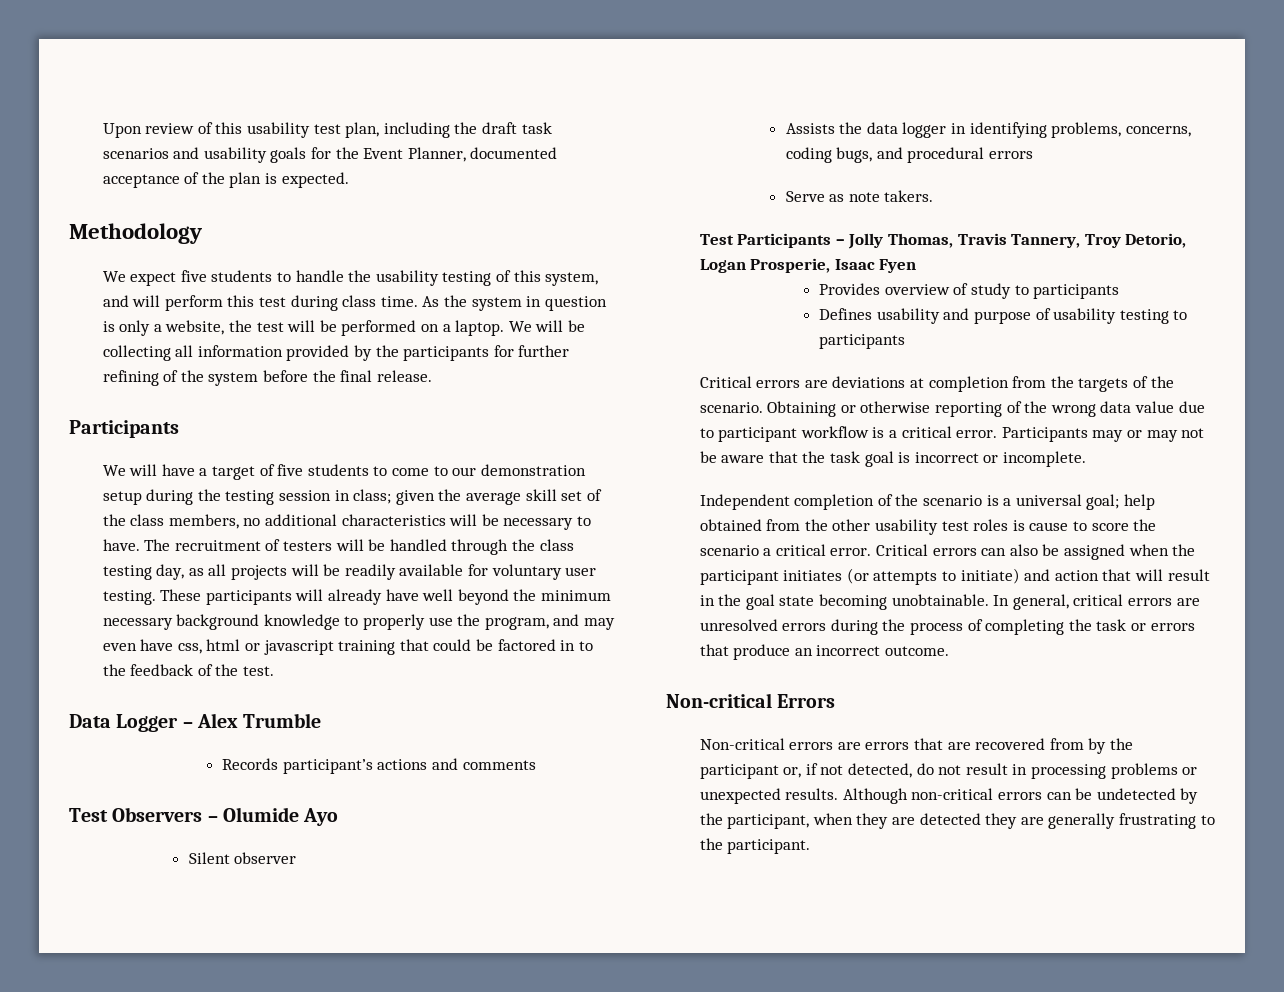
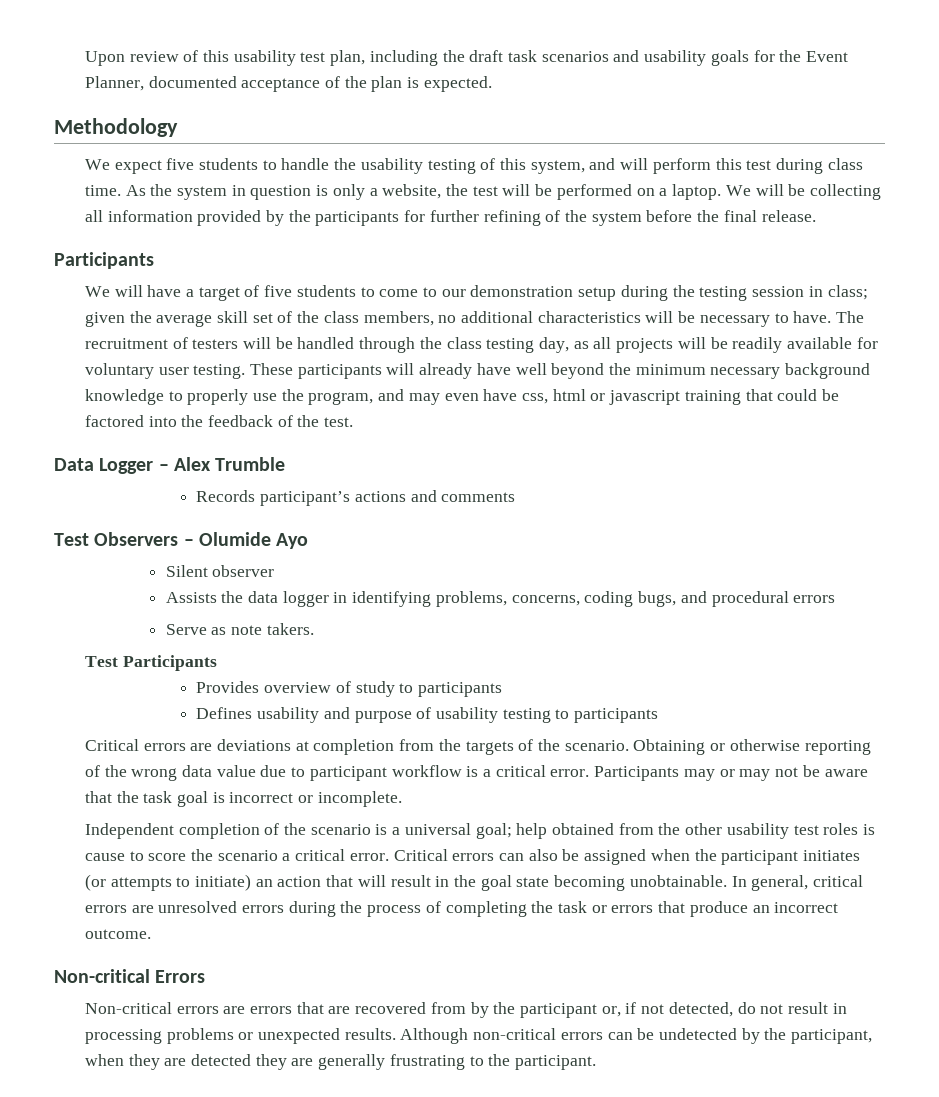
[560,640,593,651] in to -> [148,416,177,427] into
[835,233,1187,249] [699,258,917,273] – Jolly Thomas, Travis Tannery, Troy Detorio, Logan Prosperie, Isaac Fyen -> (217, 663) none
[1024,569,1051,581] and -> [255,879,273,887] an

